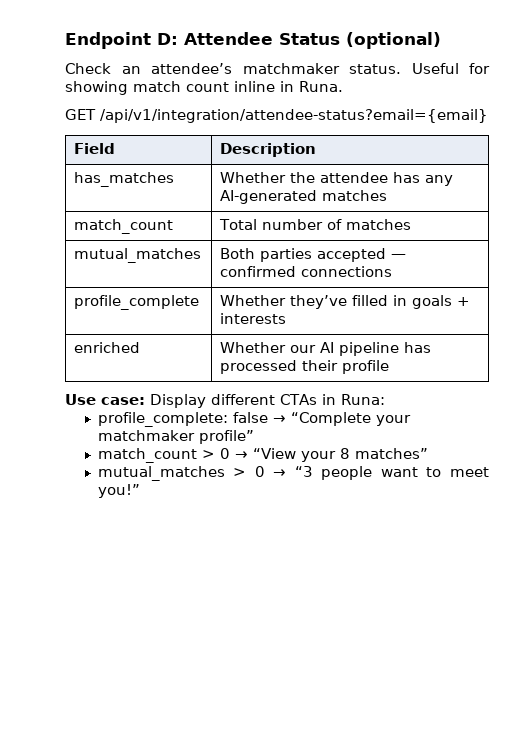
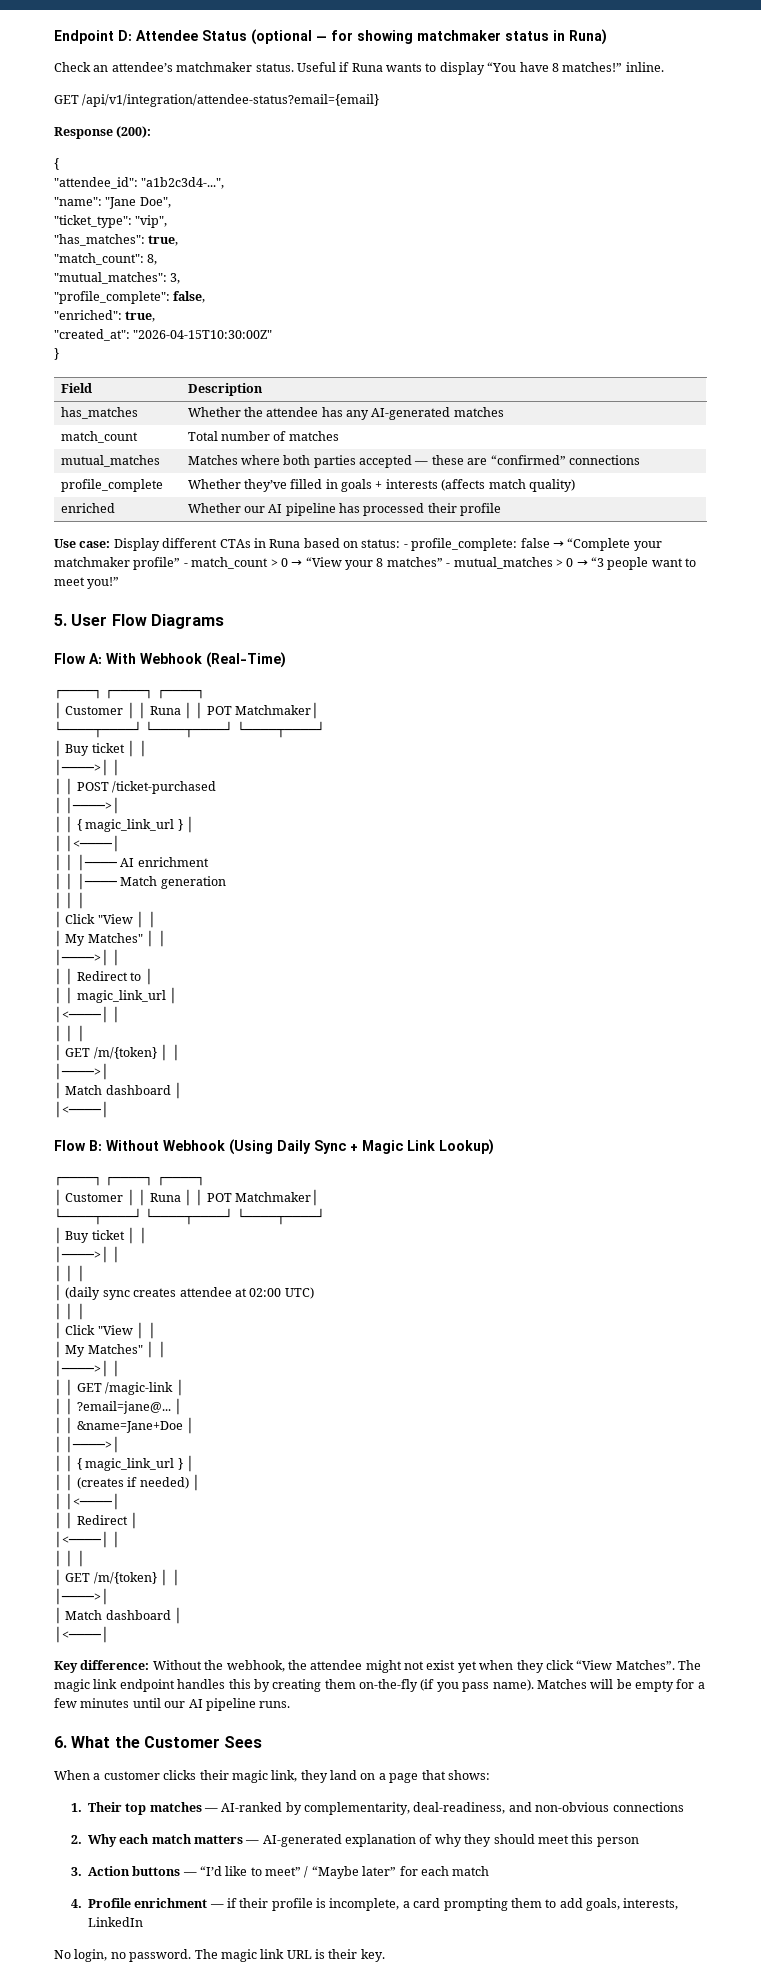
[346,32,441,49] (optional) -> [251,29,607,45] (optional — for showing matchmaker status in Runa)
[469,63,490,74] [65,81,343,95] [65,109,488,123] for showing match count inline in Runa. // GET /api/v1/integration/attendee-status?email={email} -> [339,62,664,75] [54,94,380,107] [54,126,152,139] [54,158,59,170] [54,177,225,189] [54,197,171,209] [54,215,168,228] [54,234,179,246] [54,253,158,265] [54,272,181,284] [54,291,206,304] [54,310,156,322] [54,329,273,341] [54,348,59,360] if Runa wants to display “You have 8 matches!” inline. // GET /api/v1/integration/attendee-status?email={email} // Response (200): // { // "attendee_id": "a1b2c3d4-...", // "name": "Jane Doe", // "ticket_type": "vip", // "has_matches": true, // "match_count": 8, // "mutual_matches": 3, // "profile_complete": false, // "enriched": true, // "created_at": "2026-04-15T10:30:00Z" // }
[220,248,407,262] [220,266,297,277] Both parties accepted — confirmed -> [187,455,566,468] Matches where both parties accepted — these are “confirmed”
(287, 318) none -> [441,479,575,492] (affects match quality)
[340,394,385,405] Runa: // -> [269,538,408,548] Runa based on status: -
(254, 437) // -> [183,563,188,567] -
(428, 453) // -> [446,563,451,567] -
(140, 491) none -> [54,614,224,629] [54,652,286,668] [54,689,205,699] [54,702,319,719] [54,721,325,738] [54,740,147,757] [54,759,121,776] [54,778,217,795] [54,797,121,814] [54,816,194,833] [54,835,121,852] [54,854,209,871] [54,873,226,890] [54,892,85,909] [54,911,156,928] [54,930,166,947] [54,949,121,966] [54,968,153,985] [54,987,178,1004] [54,1006,121,1023] [54,1025,85,1042] [54,1044,180,1061] [54,1063,109,1080] [54,1082,183,1099] [54,1101,109,1118] [54,1139,494,1155] [54,1176,205,1186] [54,1189,319,1206] [54,1208,325,1225] [54,1227,147,1244] [54,1246,121,1263] [54,1265,85,1282] [54,1284,314,1301] [54,1303,85,1320] [54,1322,156,1339] [54,1341,166,1358] [54,1360,121,1377] [54,1379,184,1396] [54,1398,183,1415] [54,1417,195,1434] [54,1436,121,1453] [54,1455,194,1472] [54,1474,200,1491] [54,1493,121,1510] [54,1512,139,1529] [54,1531,121,1548] [54,1550,85,1567] [54,1569,180,1586] [54,1588,109,1605] [54,1607,183,1624] [54,1626,109,1643] [54,1660,701,1673] [54,1679,705,1692] [54,1698,291,1711] [54,1736,263,1748] [54,1770,490,1783] [70,1802,684,1815] [70,1834,639,1847] [70,1866,490,1879] [70,1898,679,1911] [87,1917,143,1927] [54,1949,385,1962] // 5. User Flow Diagrams // Flow A: With Webhook (Real-Time) // ┌────┐ ┌────┐ ┌────┐ // │ Customer │ │ Runa │ │ POT Matchmaker│ // └────┬────┘ └────┬────┘ └────┬────┘ // │ Buy ticket │ │ // │────>│ │ // │ │ POST /ticket-purchased // │ │────>│ // │ │ { magic_link_url } │ // │ │<────│ // │ │ │──── AI enrichment // │ │ │──── Match generation // │ │ │ // │ Click "View │ │ // │ My Matches" │ │ // │────>│ │ // │ │ Redirect to │ // │ │ magic_link_url │ // │<────│ │ // │ │ │ // │ GET /m/{token} │ │ // │────>│ // │ Match dashboard │ // │<────│ // Flow B: Without Webhook (Using Daily Sync + Magic Link Lookup) // ┌────┐ ┌────┐ ┌────┐ // │ Customer │ │ Runa │ │ POT Matchmaker│ // └────┬────┘ └────┬────┘ └────┬────┘ // │ Buy ticket │ │ // │────>│ │ // │ │ │ // │ (daily sync creates attendee at 02:00 UTC) // │ │ │ // │ Click "View │ │ // │ My Matches" │ │ // │────>│ │ // │ │ GET /magic-link │ // │ │ ?email=jane@... │ // │ │ &name=Jane+Doe │ // │ │────>│ // │ │ { magic_link_url } │ // │ │ (creates if needed) │ // │ │<────│ // │ │ Redirect │ // │<────│ │ // │ │ │ // │ GET /m/{token} │ │ // │────>│ // │ Match dashboard │ // │<────│ // Key difference: Without the webhook, the attendee might not exist yet when they click “View Matches”. The magic link endpoint handles this by creating them on-the-fly (if you pass name). Matches will be empty for a few minutes until our AI pipeline runs. // 6. What the Customer Sees // When a customer clicks their magic link, they land on a page that shows: // 1. Their top matches — AI-ranked by complementarity, deal-readiness, and non-obvious connections // 2. Why each match matters — AI-generated explanation of why they should meet this person // 3. Action buttons — “I’d like to meet” / “Maybe later” for each match // 4. Profile enrichment — if their profile is incomplete, a card prompting them to add goals, interests, LinkedIn // No login, no password. The magic link URL is their key.

